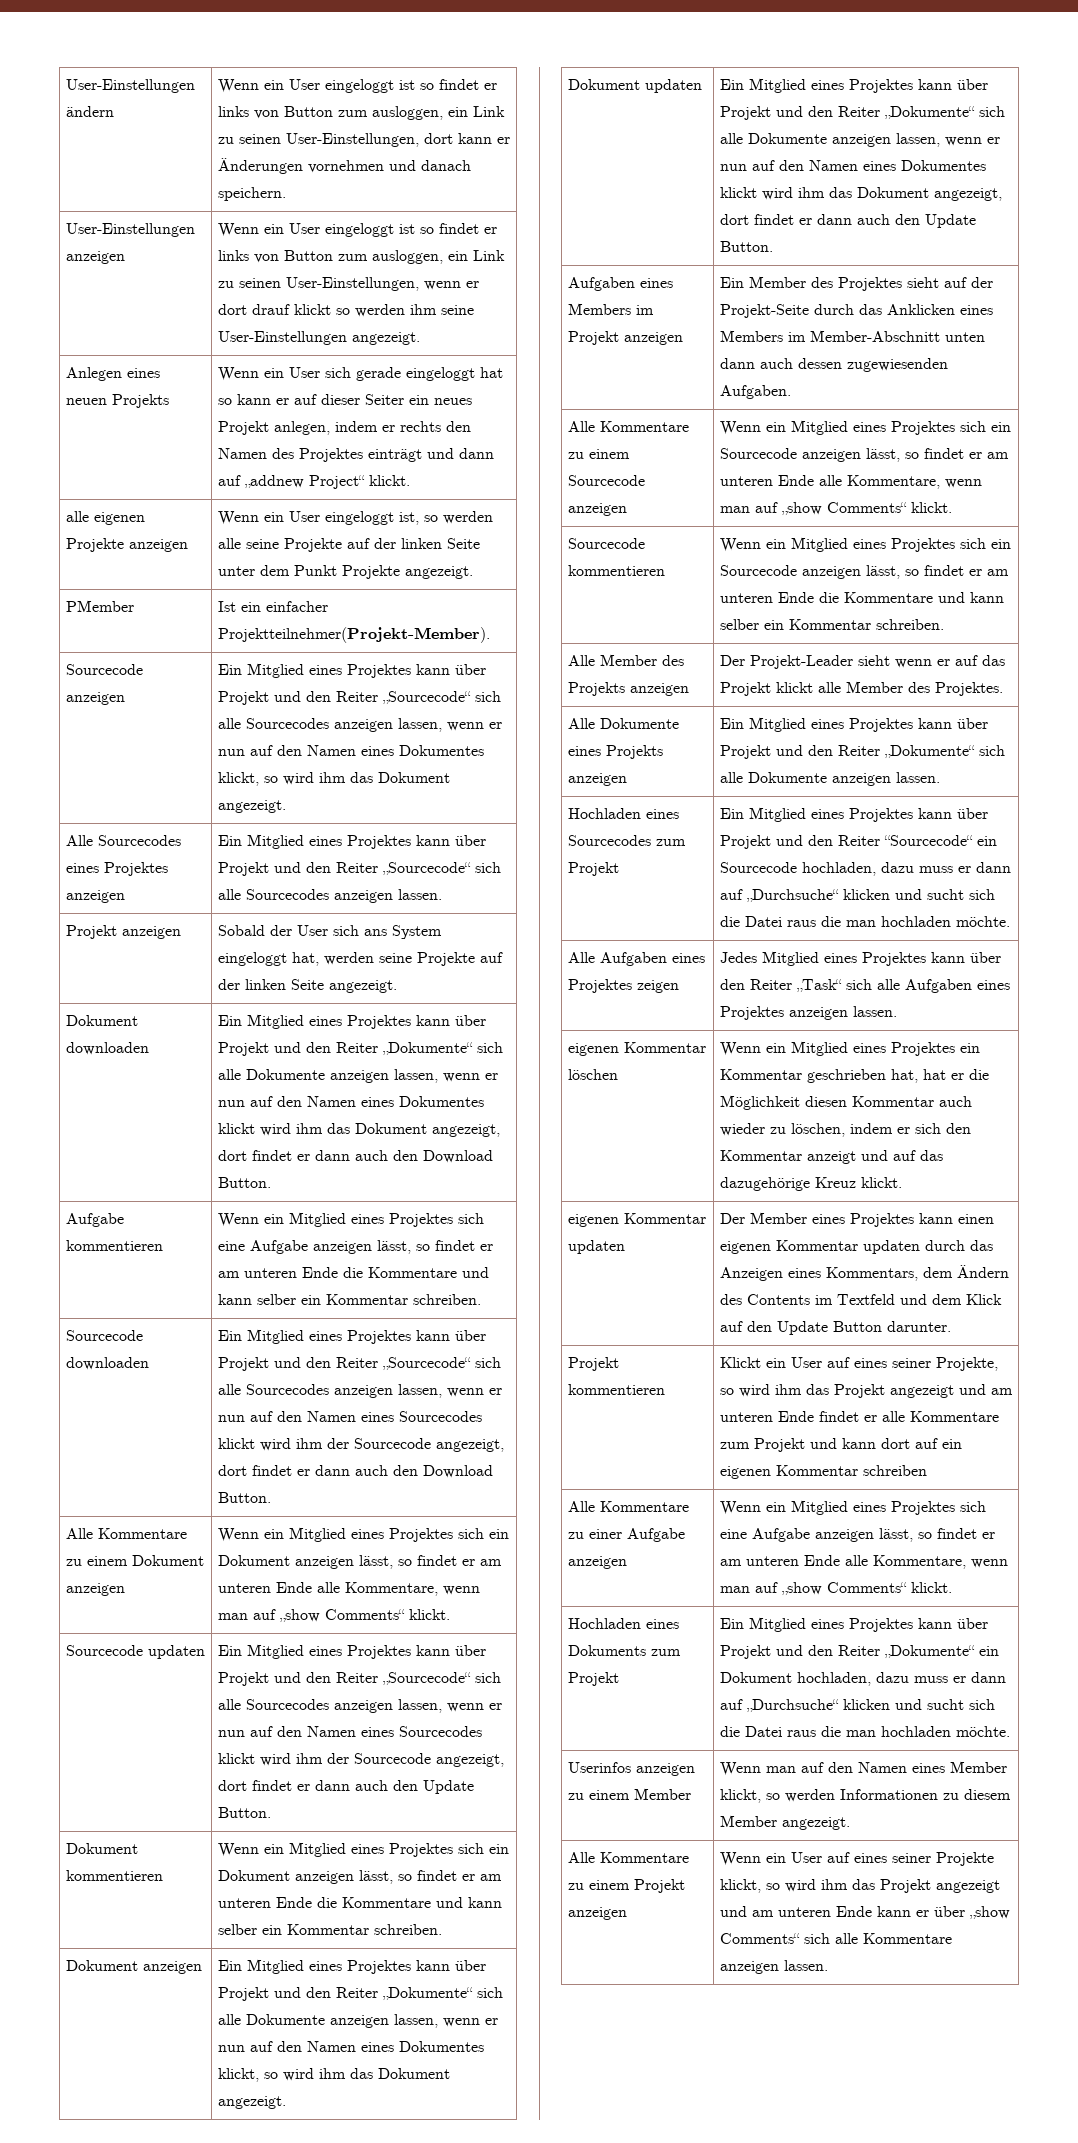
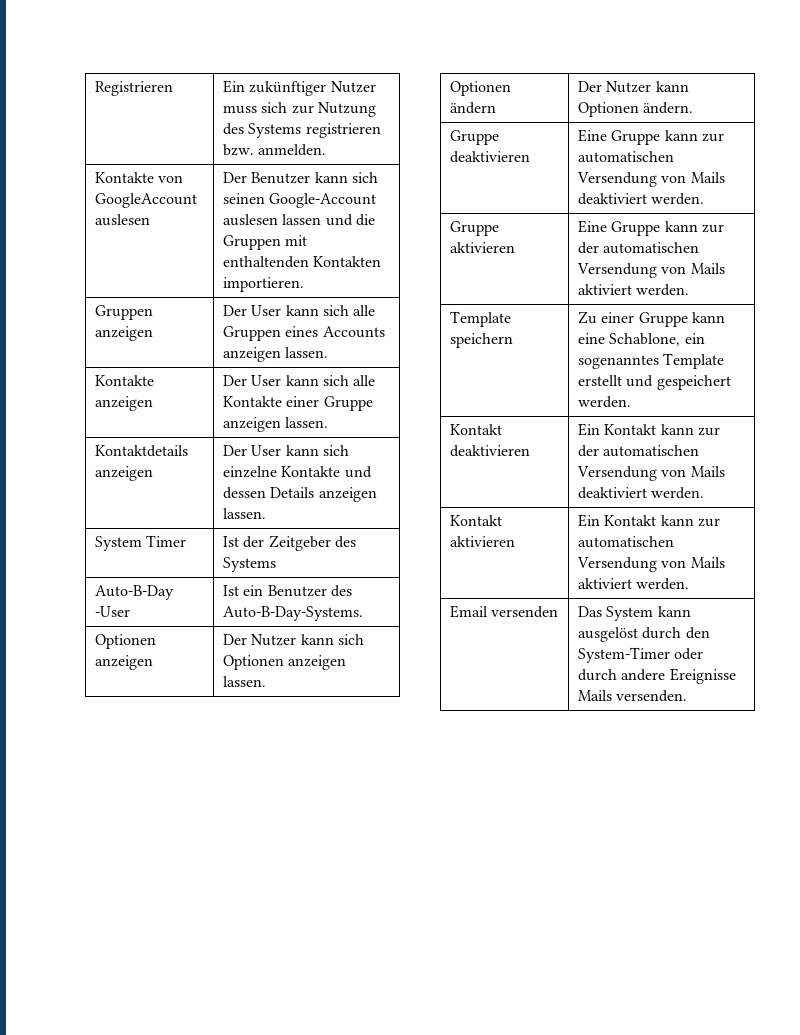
[65,79,195,93] [65,106,114,117] [217,79,497,93] [217,106,505,120] [217,133,510,147] [217,158,471,174] [217,187,286,201] [65,223,195,237] [65,251,125,264] [217,223,497,237] [217,250,505,264] [217,277,479,291] [217,304,474,317] [217,331,420,345] [65,367,160,381] [65,394,169,408] [217,367,503,381] [217,394,472,405] [217,421,471,435] [217,448,494,462] [217,475,410,489] [65,511,145,525] [65,538,188,552] [217,511,493,525] [217,538,480,552] [217,565,473,579] [65,600,134,612] [217,601,328,612] [217,627,490,643] [65,664,143,675] [65,692,125,705] [217,663,486,678] [217,691,501,705] [217,718,502,732] [217,745,484,756] [217,772,450,786] [217,800,286,813] [65,835,181,846] [65,862,168,876] [65,890,125,903] [217,834,486,849] [217,862,501,876] [217,889,442,903] [65,925,181,939] [217,925,442,939] [217,952,503,966] [217,979,397,993] [65,1015,138,1026] [65,1042,149,1055] [217,1014,486,1029] [217,1042,503,1056] [217,1069,498,1083] [217,1096,484,1107] [217,1123,500,1137] [217,1150,493,1163] [217,1177,271,1188] [65,1213,124,1227] [65,1240,163,1251] [217,1212,484,1227] [217,1240,493,1254] [217,1267,489,1278] [217,1294,481,1305] [65,1330,143,1341] [65,1357,149,1370] [217,1329,486,1344] [217,1357,501,1371] [217,1384,502,1398] [217,1411,482,1422] [217,1438,504,1452] [217,1465,493,1478] [217,1492,271,1503] [65,1528,187,1539] [65,1555,204,1566] [65,1583,125,1596] [217,1527,509,1542] [217,1555,502,1569] [217,1582,480,1596] [217,1609,450,1623] [65,1645,205,1659] [217,1644,486,1659] [217,1672,501,1686] [217,1699,502,1713] [217,1726,482,1737] [217,1753,504,1767] [217,1780,474,1794] [217,1807,271,1818] [65,1843,138,1854] [65,1870,163,1881] [217,1842,509,1857] [217,1870,502,1884] [217,1897,502,1908] [217,1924,442,1935] [65,1960,202,1974] [217,1959,486,1974] [217,1987,503,2001] [217,2014,498,2028] [217,2041,484,2052] [217,2068,450,2082] [217,2096,286,2109] [567,79,702,93] [719,78,988,93] [719,106,1005,120] [719,133,1000,147] [719,160,986,171] [719,187,1002,201] [719,214,976,228] [719,241,773,252] [567,277,673,291] [567,303,654,315] [567,331,683,345] [719,276,993,291] [719,304,993,318] [719,330,985,342] [719,358,948,372] [719,385,791,399] [567,421,689,432] [567,449,630,459] [567,475,645,486] [567,503,627,516] [719,420,1011,435] [719,448,1009,462] [719,475,982,489] [719,502,952,516] [567,538,645,549] [567,565,665,576] [719,537,1011,552] [719,565,1009,579] [719,592,1004,603] [719,619,944,630] [567,654,684,666] [567,682,689,696] [719,655,1005,669] [719,681,1003,696] [567,718,679,729] [567,745,663,759] [567,773,627,786] [719,717,988,732] [719,745,1005,759] [719,772,940,786] [567,808,679,819] [567,835,686,846] [567,862,619,876] [719,807,988,822] [719,835,997,849] [719,862,1011,876] [719,889,995,903] [719,916,1010,927] [567,952,705,966] [567,979,679,993] [719,951,1001,966] [719,979,1010,993] [719,1006,897,1020] [567,1042,706,1056] [567,1069,618,1080] [719,1041,980,1056] [719,1069,989,1083] [719,1095,972,1110] [719,1123,971,1137] [719,1150,943,1164] [719,1177,902,1191] [567,1213,706,1227] [567,1240,625,1254] [719,1212,994,1227] [719,1240,993,1254] [719,1265,1009,1281] [719,1294,1002,1305] [719,1321,951,1335] [567,1357,619,1371] [567,1384,665,1395] [719,1357,998,1371] [719,1384,1013,1398] [719,1411,999,1422] [719,1438,962,1452] [719,1465,927,1479] [567,1501,689,1512] [567,1528,685,1542] [567,1556,627,1569] [719,1500,986,1515] [719,1528,995,1542] [719,1555,1008,1569] [719,1582,952,1596] [567,1618,679,1629] [567,1645,681,1656] [567,1672,619,1686] [719,1617,988,1632] [719,1645,999,1659] [719,1672,1006,1686] [719,1699,995,1713] [719,1726,1010,1737] [567,1762,695,1776] [567,1788,691,1800] [719,1761,1007,1776] [719,1789,1011,1803] [719,1815,850,1830] [567,1852,689,1863] [567,1879,685,1893] [567,1907,627,1920] [719,1852,994,1866] [719,1879,1000,1893] [719,1906,1010,1920] [719,1933,952,1944] [719,1960,828,1974] User-Einstellungen ändern | Wenn ein User eingeloggt ist so findet er links von Button zum ausloggen, ein Link zu seinen User-Einstellungen, dort kann er Änderungen vornehmen und danach speichern. // User-Einstellungen anzeigen | Wenn ein User eingeloggt ist so findet er links von Button zum ausloggen, ein Link zu seinen User-Einstellungen, wenn er dort drauf klickt so werden ihm seine User-Einstellungen angezeigt. // Anlegen eines neuen Projekts | Wenn ein User sich gerade eingeloggt hat so kann er auf dieser Seiter ein neues Projekt anlegen, indem er rechts den Namen des Projektes einträgt und dann auf „addnew Project“ klickt. // alle eigenen Projekte anzeigen | Wenn ein User eingeloggt ist, so werden alle seine Projekte auf der linken Seite unter dem Punkt Projekte angezeigt. // PMember | Ist ein einfacher Projektteilnehmer(Projekt-Member). // Sourcecode anzeigen | Ein Mitglied eines Projektes kann über Projekt und den Reiter „Sourcecode“ sich alle Sourcecodes anzeigen lassen, wenn er nun auf den Namen eines Dokumentes klickt, so wird ihm das Dokument angezeigt. // Alle Sourcecodes eines Projektes anzeigen | Ein Mitglied eines Projektes kann über Projekt und den Reiter „Sourcecode“ sich alle Sourcecodes anzeigen lassen. // Projekt anzeigen | Sobald der User sich ans System eingeloggt hat, werden seine Projekte auf der linken Seite angezeigt. // Dokument downloaden | Ein Mitglied eines Projektes kann über Projekt und den Reiter „Dokumente“ sich alle Dokumente anzeigen lassen, wenn er nun auf den Namen eines Dokumentes klickt wird ihm das Dokument angezeigt, dort findet er dann auch den Download Button. // Aufgabe kommentieren | Wenn ein Mitglied eines Projektes sich eine Aufgabe anzeigen lässt, so findet er am unteren Ende die Kommentare und kann selber ein Kommentar schreiben. // Sourcecode downloaden | Ein Mitglied eines Projektes kann über Projekt und den Reiter „Sourcecode“ sich alle Sourcecodes anzeigen lassen, wenn er nun auf den Namen eines Sourcecodes klickt wird ihm der Sourcecode angezeigt, dort findet er dann auch den Download Button. // Alle Kommentare zu einem Dokument anzeigen | Wenn ein Mitglied eines Projektes sich ein Dokument anzeigen lässt, so findet er am unteren Ende alle Kommentare, wenn man auf „show Comments“ klickt. // Sourcecode updaten | Ein Mitglied eines Projektes kann über Projekt und den Reiter „Sourcecode“ sich alle Sourcecodes anzeigen lassen, wenn er nun auf den Namen eines Sourcecodes klickt wird ihm der Sourcecode angezeigt, dort findet er dann auch den Update Button. // Dokument kommentieren | Wenn ein Mitglied eines Projektes sich ein Dokument anzeigen lässt, so findet er am unteren Ende die Kommentare und kann selber ein Kommentar schreiben. // Dokument anzeigen | Ein Mitglied eines Projektes kann über Projekt und den Reiter „Dokumente“ sich alle Dokumente anzeigen lassen, wenn er nun auf den Namen eines Dokumentes klickt, so wird ihm das Dokument angezeigt. // Dokument updaten | Ein Mitglied eines Projektes kann über Projekt und den Reiter „Dokumente“ sich alle Dokumente anzeigen lassen, wenn er nun auf den Namen eines Dokumentes klickt wird ihm das Dokument angezeigt, dort findet er dann auch den Update Button. // Aufgaben eines Members im Projekt anzeigen | Ein Member des Projektes sieht auf der Projekt-Seite durch das Anklicken eines Members im Member-Abschnitt unten dann auch dessen zugewiesenden Aufgaben. // Alle Kommentare zu einem Sourcecode anzeigen | Wenn ein Mitglied eines Projektes sich ein Sourcecode anzeigen lässt, so findet er am unteren Ende alle Kommentare, wenn man auf „show Comments“ klickt. // Sourcecode kommentieren | Wenn ein Mitglied eines Projektes sich ein Sourcecode anzeigen lässt, so findet er am unteren Ende die Kommentare und kann selber ein Kommentar schreiben. // Alle Member des Projekts anzeigen | Der Projekt-Leader sieht wenn er auf das Projekt klickt alle Member des Projektes. // Alle Dokumente eines Projekts anzeigen | Ein Mitglied eines Projektes kann über Projekt und den Reiter „Dokumente“ sich alle Dokumente anzeigen lassen. // Hochladen eines Sourcecodes zum Projekt | Ein Mitglied eines Projektes kann über Projekt und den Reiter “Sourcecode“ ein Sourcecode hochladen, dazu muss er dann auf „Durchsuche“ klicken und sucht sich die Datei raus die man hochladen möchte. // Alle Aufgaben eines Projektes zeigen | Jedes Mitglied eines Projektes kann über den Reiter „Task“ sich alle Aufgaben eines Projektes anzeigen lassen. // eigenen Kommentar löschen | Wenn ein Mitglied eines Projektes ein Kommentar geschrieben hat, hat er die Möglichkeit diesen Kommentar auch wieder zu löschen, indem er sich den Kommentar anzeigt und auf das dazugehörige Kreuz klickt. // eigenen Kommentar updaten | Der Member eines Projektes kann einen eigenen Kommentar updaten durch das Anzeigen eines Kommentars, dem Ändern des Contents im Textfeld und dem Klick auf den Update Button darunter. // Projekt kommentieren | Klickt ein User auf eines seiner Projekte, so wird ihm das Projekt angezeigt und am unteren Ende findet er alle Kommentare zum Projekt und kann dort auf ein eigenen Kommentar schreiben // Alle Kommentare zu einer Aufgabe anzeigen | Wenn ein Mitglied eines Projektes sich eine Aufgabe anzeigen lässt, so findet er am unteren Ende alle Kommentare, wenn man auf „show Comments“ klickt. // Hochladen eines Dokuments zum Projekt | Ein Mitglied eines Projektes kann über Projekt und den Reiter „Dokumente“ ein Dokument hochladen, dazu muss er dann auf „Durchsuche“ klicken und sucht sich die Datei raus die man hochladen möchte. // Userinfos anzeigen zu einem Member | Wenn man auf den Namen eines Member klickt, so werden Informationen zu diesem Member angezeigt. // Alle Kommentare zu einem Projekt anzeigen | Wenn ein User auf eines seiner Projekte klickt, so wird ihm das Projekt angezeigt und am unteren Ende kann er über „show Comments“ sich alle Kommentare anzeigen lassen. -> [94,81,173,96] [222,80,376,96] [222,102,376,117] [222,123,381,138] [222,144,327,156] [94,172,184,183] [94,193,197,208] [94,214,150,226] [222,172,378,184] [222,193,377,208] [222,214,375,226] [222,235,308,250] [222,256,382,268] [222,277,304,292] [94,305,153,320] [94,326,153,341] [222,305,376,316] [222,326,385,341] [222,347,329,362] [94,375,154,386] [94,396,153,411] [222,375,376,386] [222,396,373,411] [222,417,329,432] [94,445,188,457] [94,466,153,481] [222,445,349,456] [222,466,372,478] [222,487,377,502] [222,508,266,519] [94,535,187,551] [222,535,356,551] [222,557,276,572] [94,585,174,600] [94,606,130,617] [222,585,352,597] [222,606,363,621] [94,634,156,649] [94,655,153,670] [222,634,364,646] [222,655,347,670] [222,676,266,687] [449,81,511,96] [449,102,496,114] [577,81,689,93] [577,102,694,117] [449,130,499,145] [449,151,530,163] [577,129,724,145] [577,151,674,163] [576,172,725,187] [577,193,705,205] [449,221,499,236] [449,242,515,253] [577,220,724,236] [577,242,700,254] [576,263,725,278] [577,284,690,296] [449,311,511,327] [449,333,513,348] [577,311,725,327] [577,333,705,346] [577,353,725,369] [577,375,731,390] [577,396,631,408] [449,424,502,435] [449,445,530,457] [577,423,720,436] [577,445,700,457] [576,466,725,481] [577,487,705,499] [449,515,502,526] [449,536,515,547] [577,514,720,527] [577,536,674,548] [576,557,725,572] [577,578,690,590] [449,605,559,618] [577,606,691,621] [577,627,710,642] [577,647,704,663] [577,668,736,684] [577,690,688,702] Registrieren | Ein zukünftiger Nutzer muss sich zur Nutzung des Systems registrieren bzw. anmelden. // Kontakte von GoogleAccount auslesen | Der Benutzer kann sich seinen Google-Account auslesen lassen und die Gruppen mit enthaltenden Kontakten importieren. // Gruppen anzeigen | Der User kann sich alle Gruppen eines Accounts anzeigen lassen. // Kontakte anzeigen | Der User kann sich alle Kontakte einer Gruppe anzeigen lassen. // Kontaktdetails anzeigen | Der User kann sich einzelne Kontakte und dessen Details anzeigen lassen. // System Timer | Ist der Zeitgeber des Systems // Auto-B-Day -User | Ist ein Benutzer des Auto-B-Day-Systems. // Optionen anzeigen | Der Nutzer kann sich Optionen anzeigen lassen. // Optionen ändern | Der Nutzer kann Optionen ändern. // Gruppe deaktivieren | Eine Gruppe kann zur automatischen Versendung von Mails deaktiviert werden. // Gruppe aktivieren | Eine Gruppe kann zur der automatischen Versendung von Mails aktiviert werden. // Template speichern | Zu einer Gruppe kann eine Schablone, ein sogenanntes Template erstellt und gespeichert werden. // Kontakt deaktivieren | Ein Kontakt kann zur der automatischen Versendung von Mails deaktiviert werden. // Kontakt aktivieren | Ein Kontakt kann zur automatischen Versendung von Mails aktiviert werden. // Email versenden | Das System kann ausgelöst durch den System-Timer oder durch andere Ereignisse Mails versenden.

